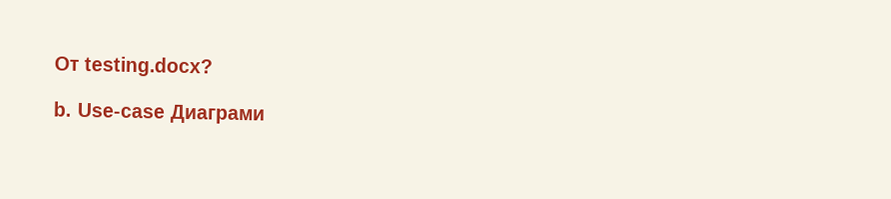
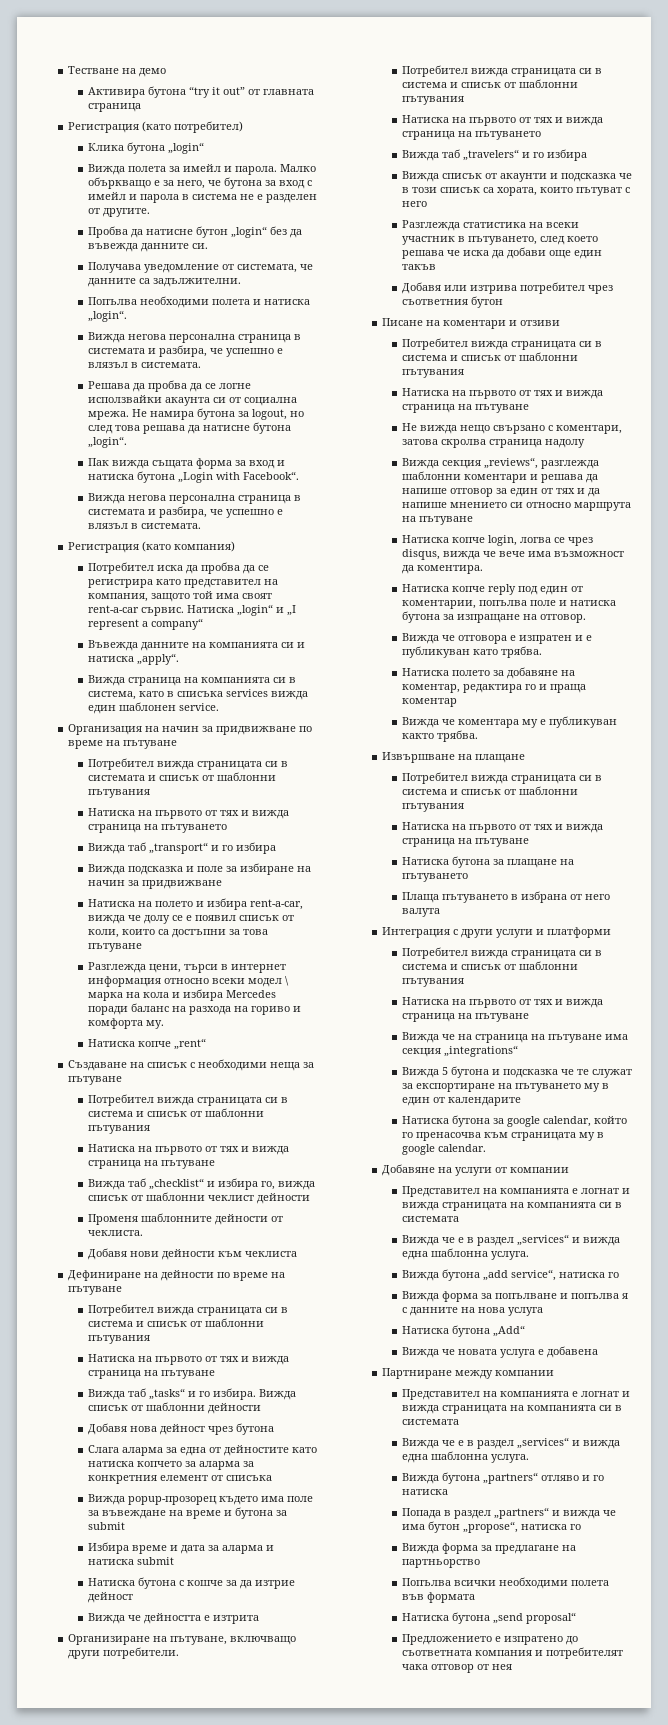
[54,56,214,78] [53,101,265,125] От testing.docx? // b. Use-case Диаграми -> [67,66,166,77] [88,86,315,98] [88,103,142,112] [67,121,243,133] [88,142,205,154] [88,164,317,175] [88,177,313,189] [88,192,318,203] [88,208,151,217] [88,226,303,238] [88,243,209,252] [88,262,314,273] [88,278,242,287] [88,296,311,308] [88,310,128,322] [88,332,302,343] [88,345,284,357] [88,362,202,368] [88,380,252,392] [88,395,298,406] [88,408,305,420] [88,422,292,434] [88,436,128,448] [88,458,286,469] [88,471,300,483] [88,493,302,504] [88,506,284,518] [88,523,202,529] [67,541,235,553] [88,562,270,574] [88,579,279,588] [88,591,273,602] [88,604,297,616] [88,618,204,630] [88,640,306,651] [88,653,180,665] [88,675,297,686] [88,689,309,700] [88,702,220,714] [67,724,312,735] [67,740,177,749] [88,758,289,770] [88,772,277,781] [88,789,151,798] [88,808,290,819] [88,824,228,833] [88,842,277,854] [88,863,312,875] [88,880,223,889] [88,898,304,910] [88,915,295,924] [88,929,269,938] [88,943,143,952] [88,962,287,973] [88,976,290,987] [88,989,277,1001] [88,1003,302,1015] [88,1018,165,1029] [88,1038,207,1050] [67,1059,314,1071] [67,1076,122,1085] [88,1094,289,1106] [88,1108,265,1117] [88,1125,151,1134] [88,1144,290,1155] [88,1160,216,1169] [88,1178,316,1190] [88,1192,311,1204] [88,1213,284,1225] [88,1230,144,1236] [88,1248,298,1260] [67,1270,285,1281] [67,1286,122,1295] [88,1304,289,1316] [88,1318,265,1327] [88,1335,151,1344] [88,1354,290,1365] [88,1370,216,1379] [88,1388,297,1400] [88,1402,262,1414] [88,1423,275,1435] [88,1445,318,1456] [88,1461,255,1470] [88,1475,273,1484] [88,1494,314,1505] [88,1507,288,1519] [88,1522,126,1530] [88,1542,275,1554] [88,1557,175,1565] [88,1577,296,1589] [88,1592,134,1603] [88,1613,260,1624] [67,1634,296,1645] [67,1647,179,1659] [402,65,603,77] [402,79,579,88] [402,96,465,105] [402,115,604,126] [402,131,542,140] [402,149,588,161] [402,171,633,182] [402,187,631,196] [402,201,428,207] [402,220,580,231] [402,236,599,245] [402,247,603,259] [402,264,437,270] [402,282,614,294] [402,296,504,308] [381,318,560,329] [402,338,603,350] [402,352,579,361] [402,369,465,378] [402,388,604,399] [402,404,530,413] [402,423,623,434] [402,439,586,448] [402,457,600,469] [402,471,599,483] [402,488,601,497] [402,502,632,511] [402,516,474,525] [402,535,594,546] [402,549,625,560] [402,565,484,574] [402,584,584,595] [402,600,617,609] [402,611,587,623] [402,633,593,644] [402,646,543,658] [402,667,576,679] [402,684,587,693] [402,698,458,707] [402,716,618,728] [402,730,479,742] [381,752,525,763] [402,772,603,784] [402,786,579,795] [402,803,465,812] [402,822,604,833] [402,838,530,847] [402,856,575,868] [402,873,469,882] [402,891,611,903] [402,908,441,917] [381,927,611,938] [402,947,603,959] [402,961,579,970] [402,978,465,987] [402,997,604,1008] [402,1013,530,1022] [402,1032,629,1043] [402,1045,519,1057] [402,1066,633,1078] [402,1083,610,1092] [402,1097,522,1106] [402,1115,628,1127] [402,1132,605,1141] [402,1144,487,1155] [381,1164,569,1176] [402,1186,631,1197] [402,1202,623,1211] [402,1216,460,1222] [402,1234,621,1246] [402,1248,530,1260] [402,1269,620,1281] [402,1291,629,1302] [402,1307,544,1316] [402,1325,526,1337] [402,1346,599,1358] [381,1368,554,1379] [402,1389,631,1400] [402,1405,623,1414] [402,1419,460,1425] [402,1437,621,1449] [402,1451,530,1463] [402,1472,605,1484] [402,1489,449,1495] [402,1507,617,1519] [402,1521,582,1533] [402,1543,577,1554] [402,1559,481,1568] [402,1577,610,1589] [402,1592,476,1603] [402,1612,577,1624] [402,1634,579,1645] [402,1647,624,1659] [402,1664,513,1673] Тестване на демо // Активира бутона “try it out” от главната страница // Регистрация (като потребител) // Клика бутона „login“ // Вижда полета за имейл и парола. Малко объркващо е за него, че бутона за вход с имейл и парола в система не е разделен от другите. // Пробва да натисне бутон „login“ без да въвежда данните си. // Получава уведомление от системата, че данните са задължителни. // Попълва необходими полета и натиска „login“. // Вижда негова персонална страница в системата и разбира, че успешно е влязъл в системата. // Решава да пробва да се логне исползвайки акаунта си от социална мрежа. Не намира бутона за logout, но след това решава да натисне бутона „login“. // Пак вижда същата форма за вход и натиска бутона „Login with Facebook“. // Вижда негова персонална страница в системата и разбира, че успешно е влязъл в системата. // Регистрация (като компания) // Потребител иска да пробва да се регистрира като представител на компания, защото той има своят rent-a-car сървис. Натиска „login“ и „I represent a company“ // Въвежда данните на компанията си и натиска „apply“. // Вижда страница на компанията си в система, като в списъка services вижда един шаблонен service. // Организация на начин за придвижване по време на пътуване // Потребител вижда страницата си в системата и списък от шаблонни пътувания // Натиска на първото от тях и вижда страница на пътуването // Вижда таб „transport“ и го избира // Вижда подсказка и поле за избиране на начин за придвижване // Натиска на полето и избира rent-a-car, вижда че долу се е появил списък от коли, които са достъпни за това пътуване // Разглежда цени, търси в интернет информация относно всеки модел \ марка на кола и избира Mercedes поради баланс на разхода на гориво и комфорта му. // Натиска копче „rent“ // Създаване на списък с необходими неща за пътуване // Потребител вижда страницата си в система и списък от шаблонни пътувания // Натиска на първото от тях и вижда страница на пътуване // Вижда таб „checklist“ и избира го, вижда списък от шаблонни чеклист дейности // Променя шаблонните дейности от чеклиста. // Добавя нови дейности към чеклиста // Дефиниране на дейности по време на пътуване // Потребител вижда страницата си в система и списък от шаблонни пътувания // Натиска на първото от тях и вижда страница на пътуване // Вижда таб „tasks“ и го избира. Вижда списък от шаблонни дейности // Добавя нова дейност чрез бутона // Слага аларма за една от дейностите като натиска копчето за аларма за конкретния елемент от списъка // Вижда popup-прозорец където има поле за въвеждане на време и бутона за submit // Избира време и дата за аларма и натиска submit // Натиска бутона с кошче за да изтрие дейност // Вижда че дейността е изтрита // Организиране на пътуване, включващо други потребители. // Потребител вижда страницата си в система и списък от шаблонни пътувания // Натиска на първото от тях и вижда страница на пътуването // Вижда таб „travelers“ и го избира // Вижда списък от акаунти и подсказка че в този списък са хората, които пътуват с него // Разглежда статистика на всеки участник в пътуването, след което решава че иска да добави още един такъв // Добавя или изтрива потребител чрез съответния бутон // Писане на коментари и отзиви // Потребител вижда страницата си в система и списък от шаблонни пътувания // Натиска на първото от тях и вижда страница на пътуване // Не вижда нещо свързано с коментари, затова скролва страница надолу // Вижда секция „reviews“, разглежда шаблонни коментари и решава да напише отговор за един от тях и да напише мнението си относно маршрута на пътуване // Натиска копче login, логва се чрез disqus, вижда че вече има възможност да коментира. // Натиска копче reply под един от коментарии, попълва поле и натиска бутона за изпращане на отговор. // Вижда че отговора е изпратен и е публикуван като трябва. // Натиска полето за добавяне на коментар, редактира го и праща коментар // Вижда че коментара му е публикуван както трябва. // Извършване на плащане // Потребител вижда страницата си в система и списък от шаблонни пътувания // Натиска на първото от тях и вижда страница на пътуване // Натиска бутона за плащане на пътуването // Плаща пътуването в избрана от него валута // Интеграция с други услуги и платформи // Потребител вижда страницата си в система и списък от шаблонни пътувания // Натиска на първото от тях и вижда страница на пътуване // Вижда че на страница на пътуване има секция „integrations“ // Вижда 5 бутона и подсказка че те служат за експортиране на пътуването му в един от календарите // Натиска бутона за google calendar, който го пренасочва към страницата му в google calendar. // Добавяне на услуги от компании // Представител на компанията е логнат и вижда страницата на компанията си в системата // Вижда че е в раздел „services“ и вижда една шаблонна услуга. // Вижда бутона „add service“, натиска го // Вижда форма за попълване и попълва я с данните на нова услуга // Натиска бутона „Add“ // Вижда че новата услуга е добавена // Партниране между компании // Представител на компанията е логнат и вижда страницата на компанията си в системата // Вижда че е в раздел „services“ и вижда една шаблонна услуга. // Вижда бутона „partners“ отляво и го натиска // Попада в раздел „partners“ и вижда че има бутон „propose“, натиска го // Вижда форма за предлагане на партньорство // Попълва всички необходими полета във формата // Натиска бутона „send proposal“ // Предложението е изпратено до съответната компания и потребителят чака отговор от нея

